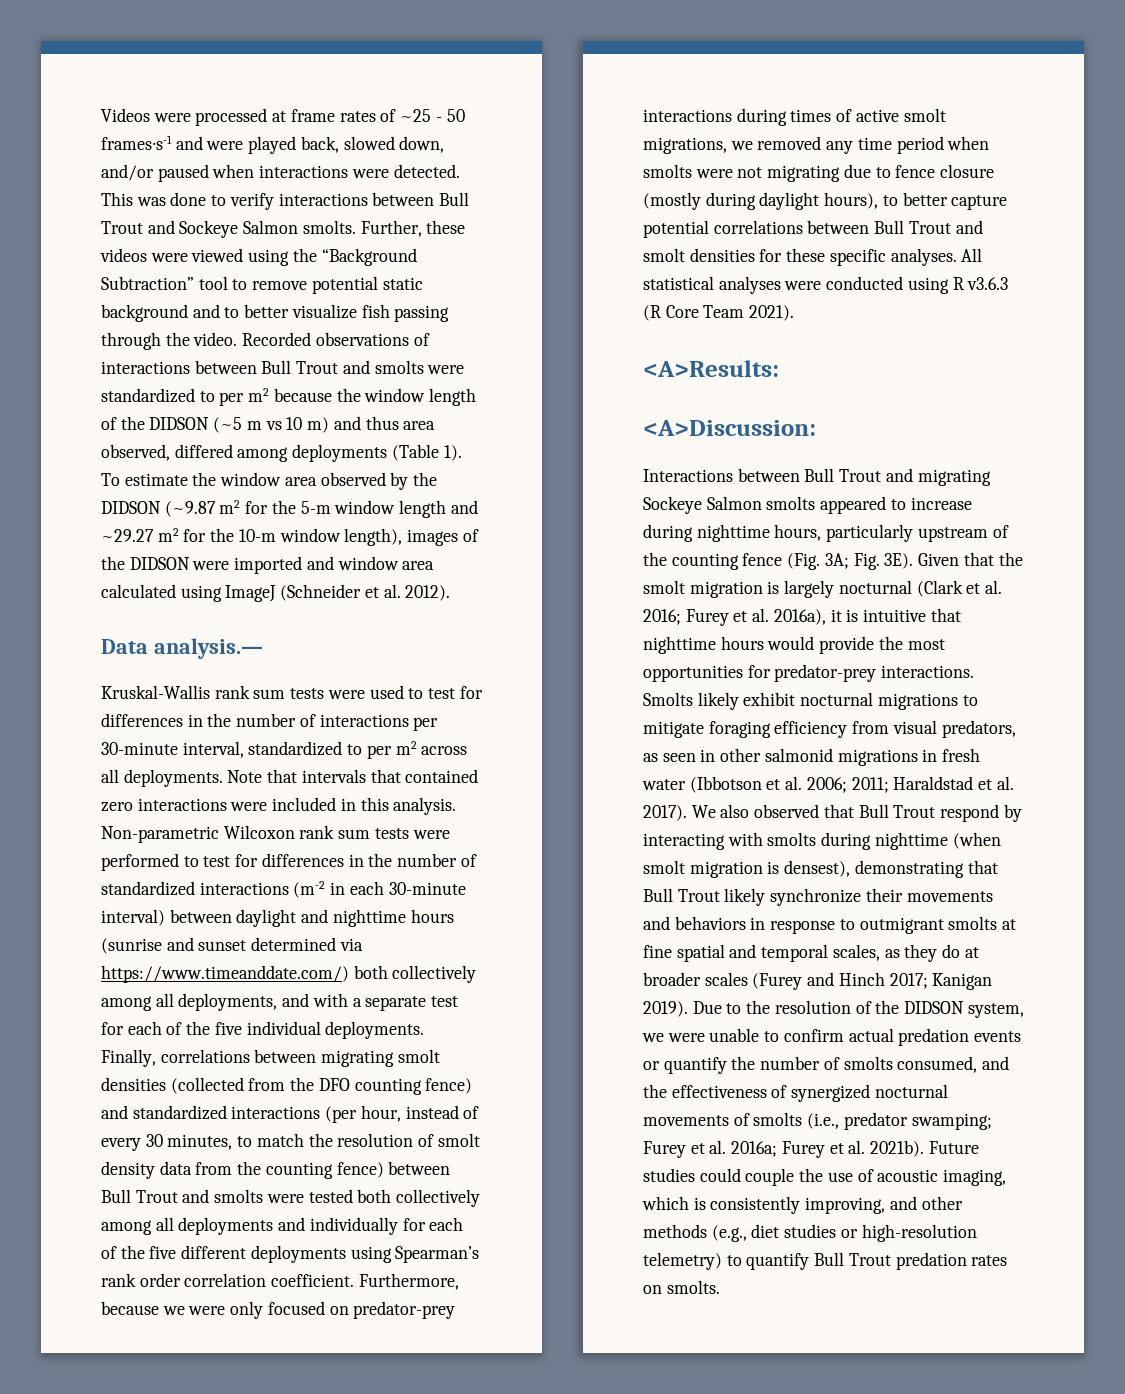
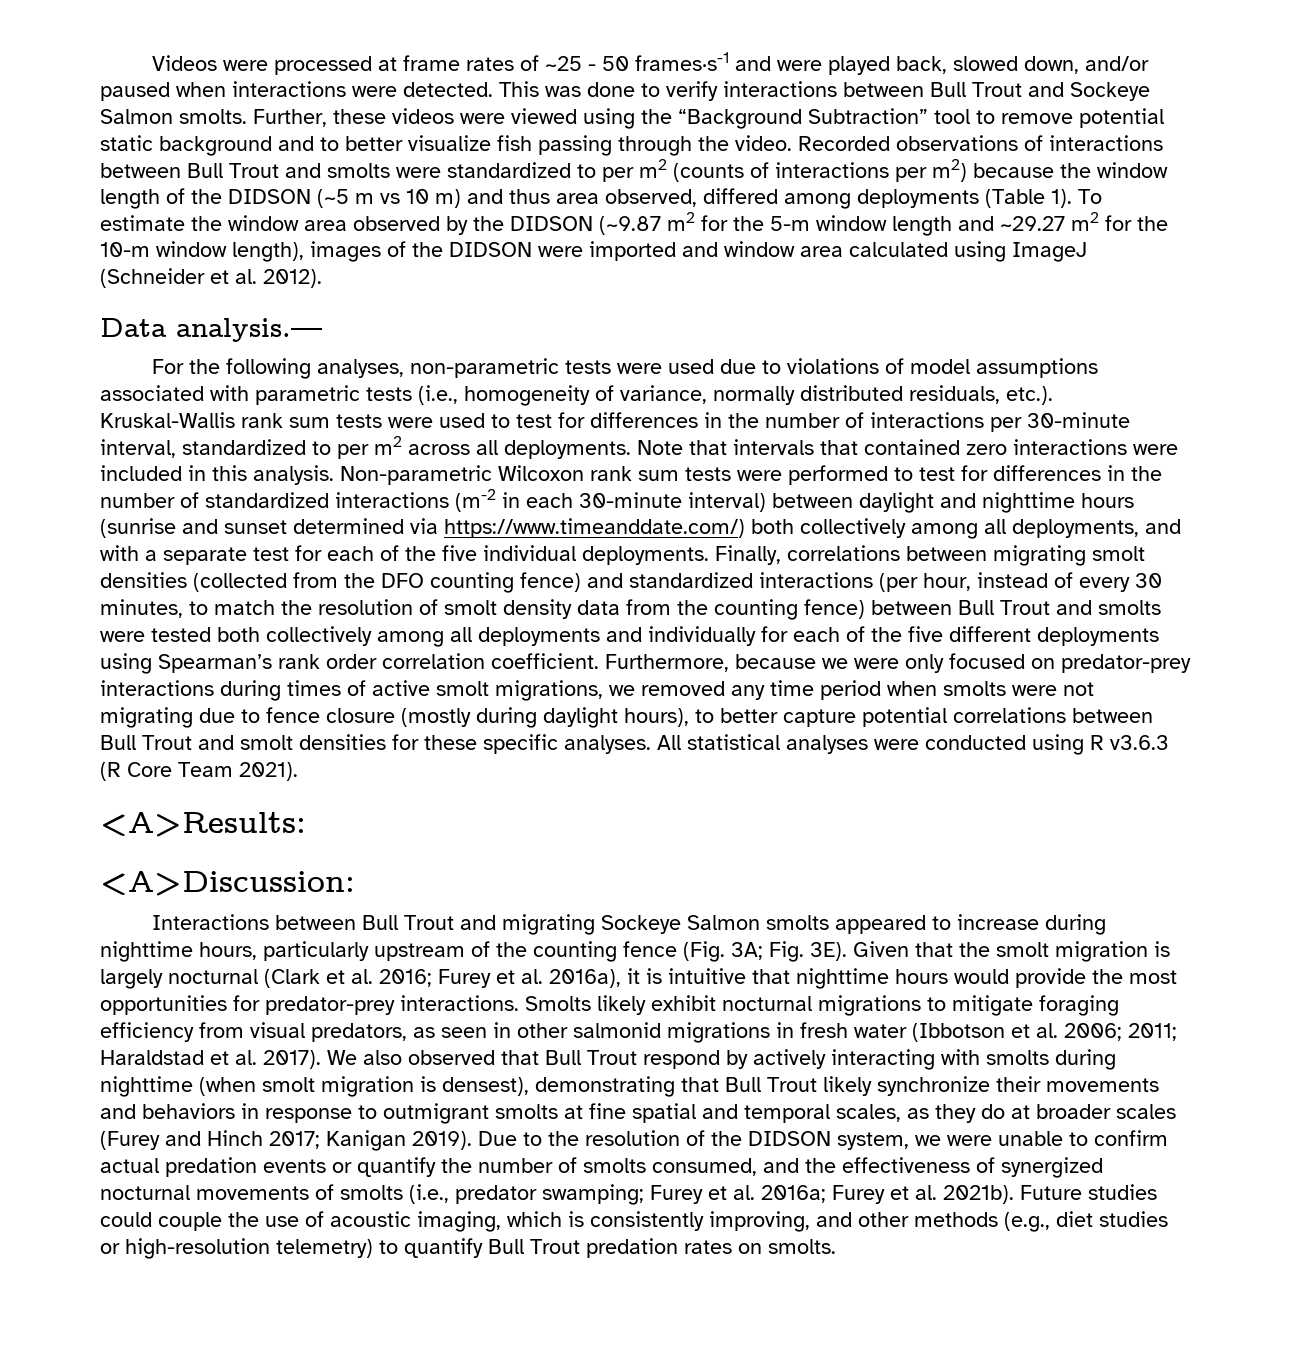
(270, 395) none -> [673,159,967,182] (counts of interactions per m2)
(263, 648) none -> [151,358,1098,379] [100,385,1053,406] For the following analyses, non-parametric tests were used due to violations of model assumptions associated with parametric tests (i.e., homogeneity of variance, normally distributed residuals, etc.).
(1022, 813) none -> [753,1049,826,1069] actively

